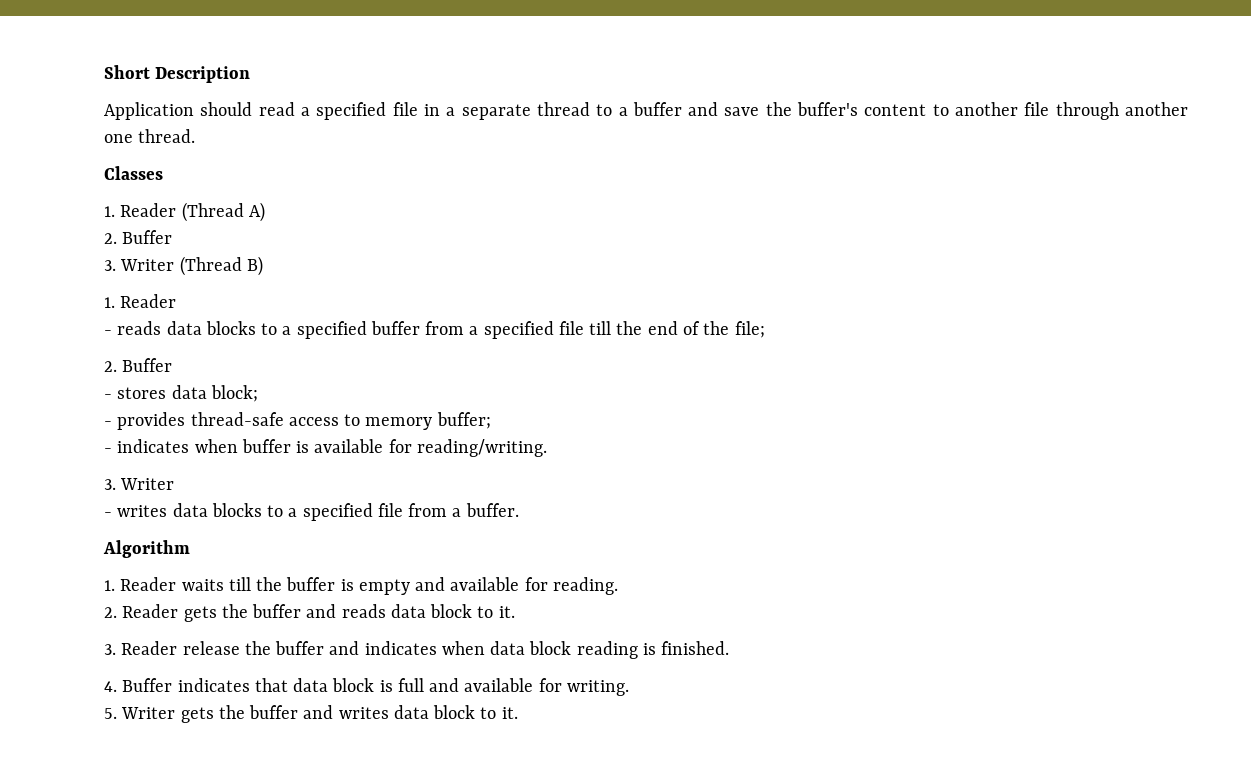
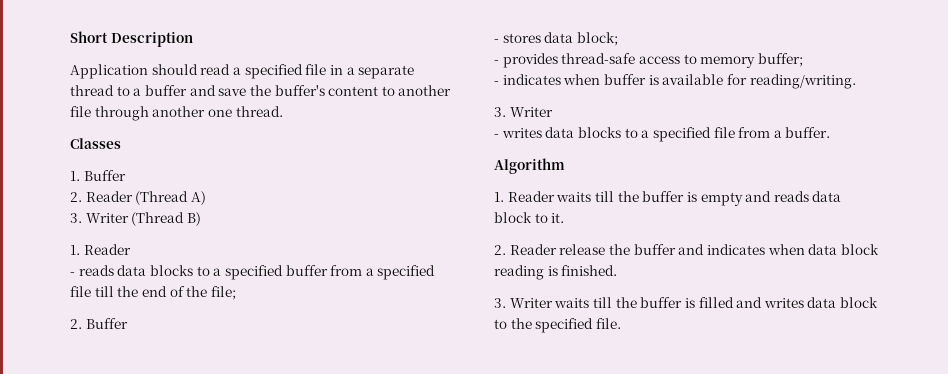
(115, 211) none -> [83,170,126,181] [70,192,82,202] Buffer // 2.
[104,230,173,244] // 2. Buffer -> (206, 198) none
[450,577,618,595] [104,604,337,622] available for reading. // 2. Reader gets the buffer and -> (772, 196) none
[104,644,116,655] 3. -> [494,245,506,255] 2.
[104,678,629,696] [104,705,299,723] 4. Buffer indicates that data block is full and available for writing. // 5. Writer gets the buffer -> [494,297,734,308] 3. Writer waits till the buffer is filled
[501,707,518,719] it. -> [510,318,621,333] the specified file.

